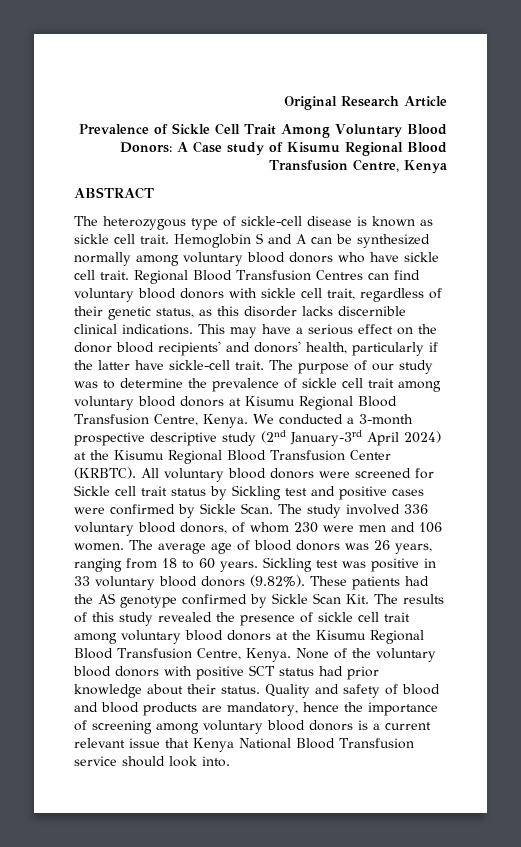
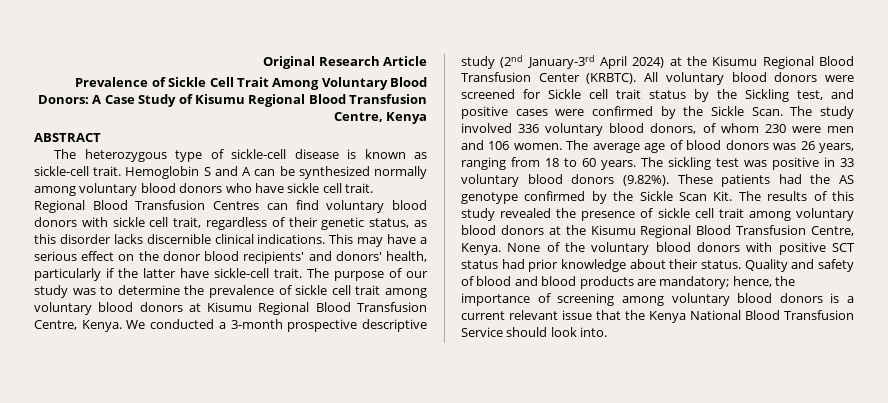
[227,142,264,156] study -> [138,94,177,107] Study
[74,234,135,244] sickle cell -> [34,166,89,176] sickle-cell
[232,485,307,500] Sickling test -> [717,89,823,102] the Sickling test,
(195, 511) none -> [683,106,704,116] the
[263,557,312,572] Sickling -> [641,157,711,170] The sickling
(267, 601) none -> [613,191,634,201] the
[227,702,339,716] mandatory, hence -> [659,276,772,289] mandatory; hence,
(189, 743) none -> [625,310,645,320] the
[74,756,117,766] service -> [461,327,503,337] Service

